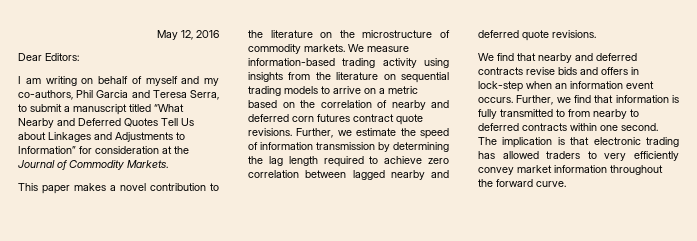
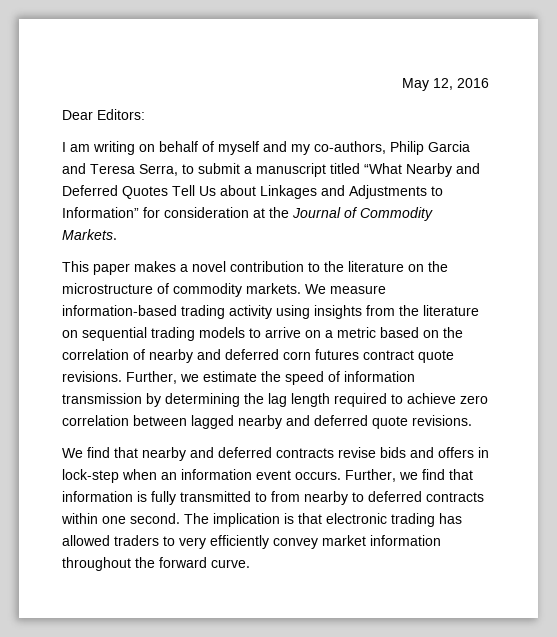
[76,90,94,98] Phil -> [390,141,424,155] Philip

